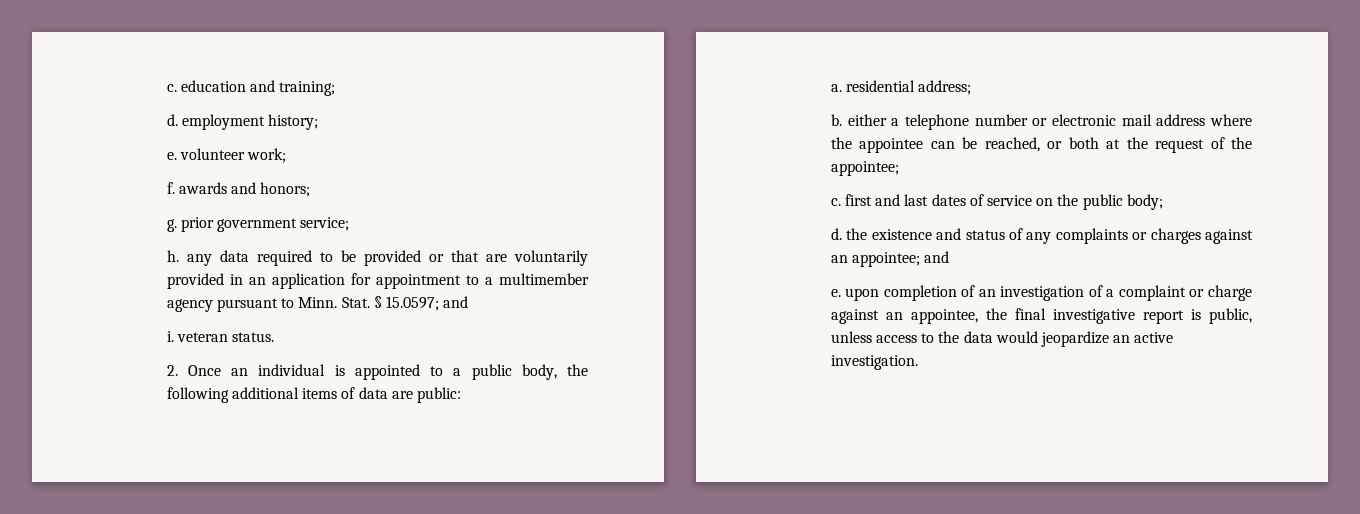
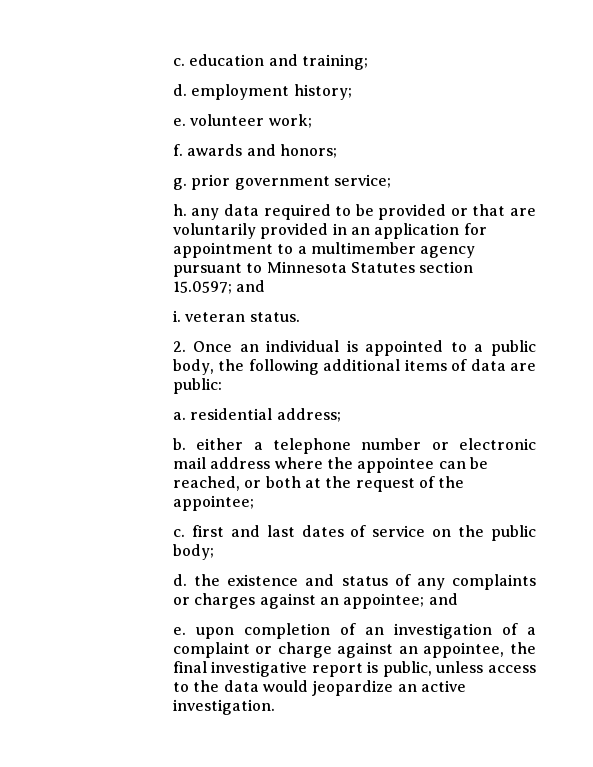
[298,296,382,308] Minn. Stat. § -> [266,261,474,273] Minnesota Statutes section

